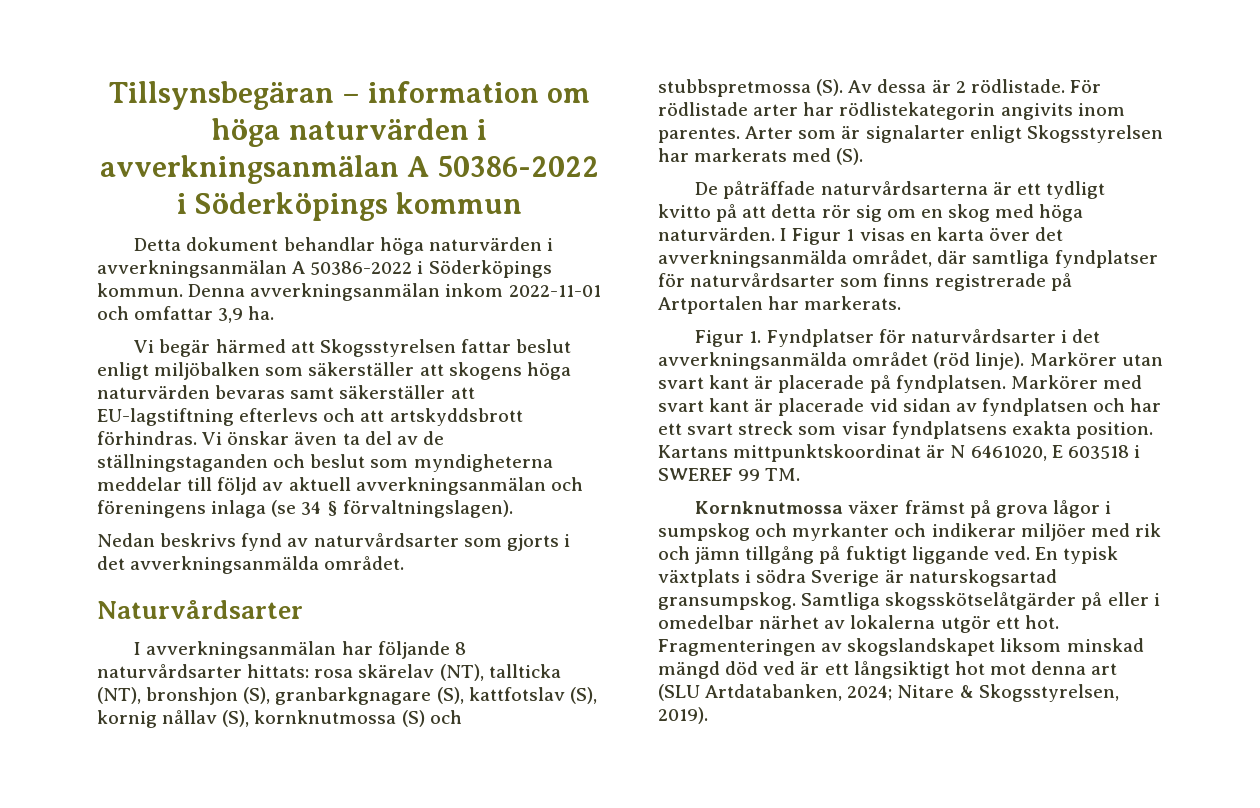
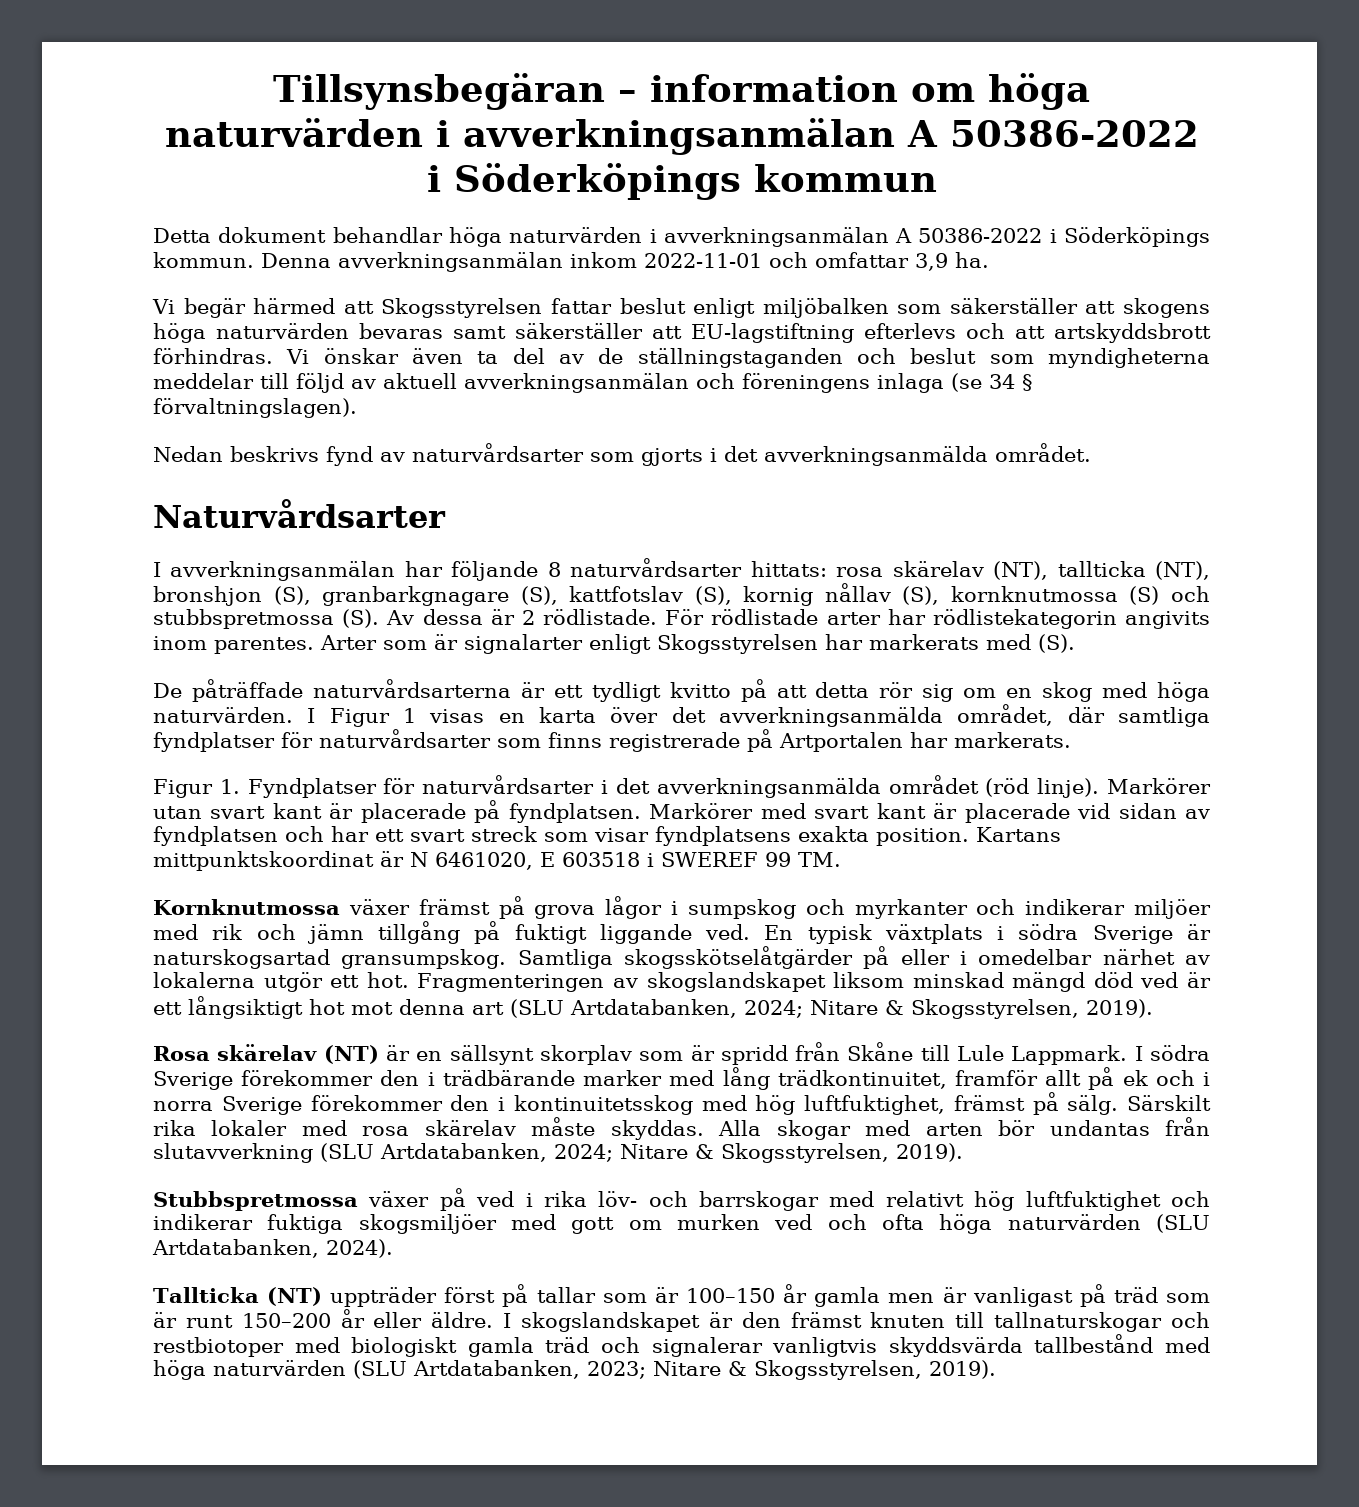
(708, 715) none -> [153,1042,1210,1065] [153,1067,1210,1090] [153,1092,1211,1115] [153,1117,1210,1140] [153,1143,963,1163] [153,1188,1210,1211] [153,1214,1211,1234] [152,1239,393,1258] [153,1284,1210,1307] [153,1309,1211,1332] [153,1334,1211,1357] [153,1360,996,1380] // Rosa skärelav (NT) är en sällsynt skorplav som är spridd från Skåne till Lule Lappmark. I södra Sverige förekommer den i trädbärande marker med lång trädkontinuitet, framför allt på ek och i norra Sverige förekommer den i kontinuitetsskog med hög luftfuktighet, främst på sälg. Särskilt rika lokaler med rosa skärelav måste skyddas. Alla skogar med arten bör undantas från slutavverkning (SLU Artdatabanken, 2024; Nitare & Skogsstyrelsen, 2019). // Stubbspretmossa växer på ved i rika löv- och barrskogar med relativt hög luftfuktighet och indikerar fuktiga skogsmiljöer med gott om murken ved och ofta höga naturvärden (SLU Artdatabanken, 2024). // Tallticka (NT) uppträder först på tallar som är 100–150 år gamla men är vanligast på träd som är runt 150–200 år eller äldre. I skogslandskapet är den främst knuten till tallnaturskogar och restbiotoper med biologiskt gamla träd och signalerar vanligtvis skyddsvärda tallbestånd med höga naturvärden (SLU Artdatabanken, 2023; Nitare & Skogsstyrelsen, 2019).

